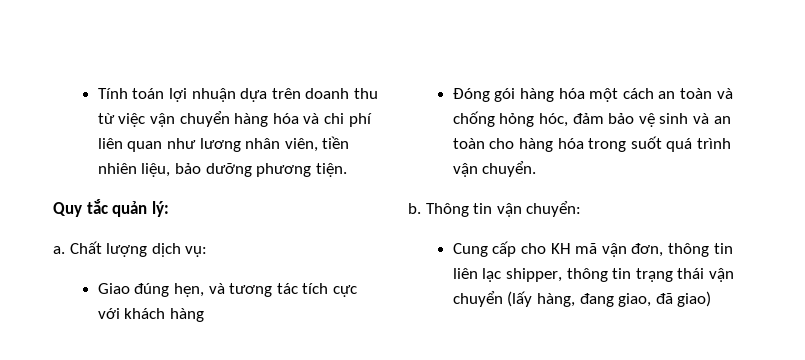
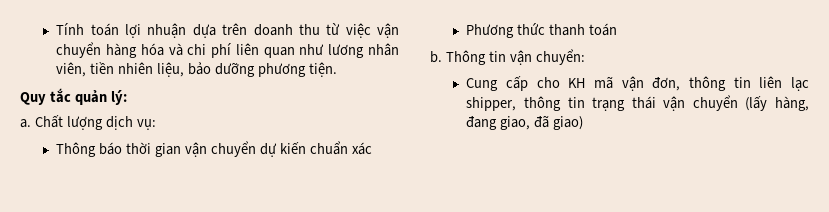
[97,283,357,297] [97,308,205,322] [452,88,733,102] [452,111,731,127] [452,136,731,152] [452,161,537,177] Giao đúng hẹn, và tương tác tích cực với khách hàng // Đóng gói hàng hóa một cách an toàn và chống hỏng hóc, đảm bảo vệ sinh và an toàn cho hàng hóa trong suốt quá trình vận chuyển. -> [56,141,372,157] [466,23,618,38] Thông báo thời gian vận chuyển dự kiến chuẩn xác // Phương thức thanh toán

